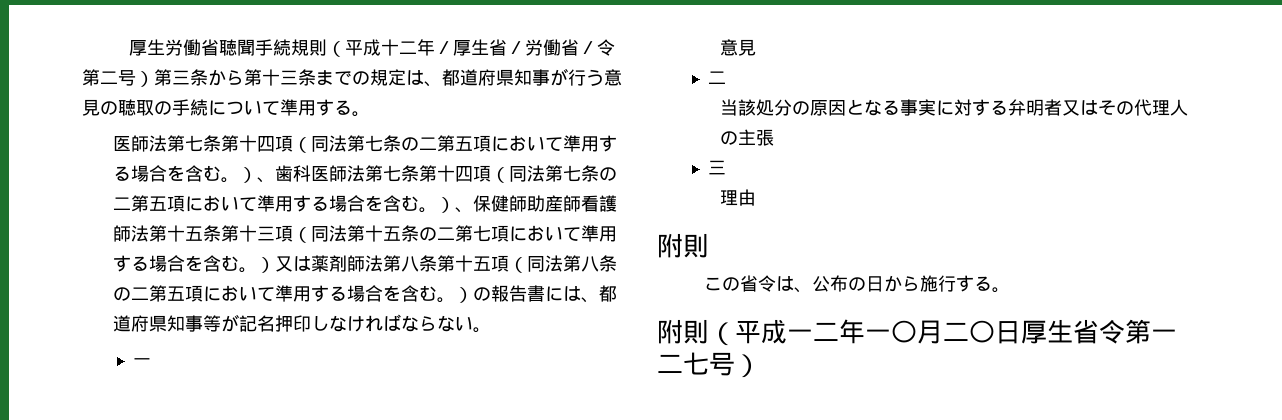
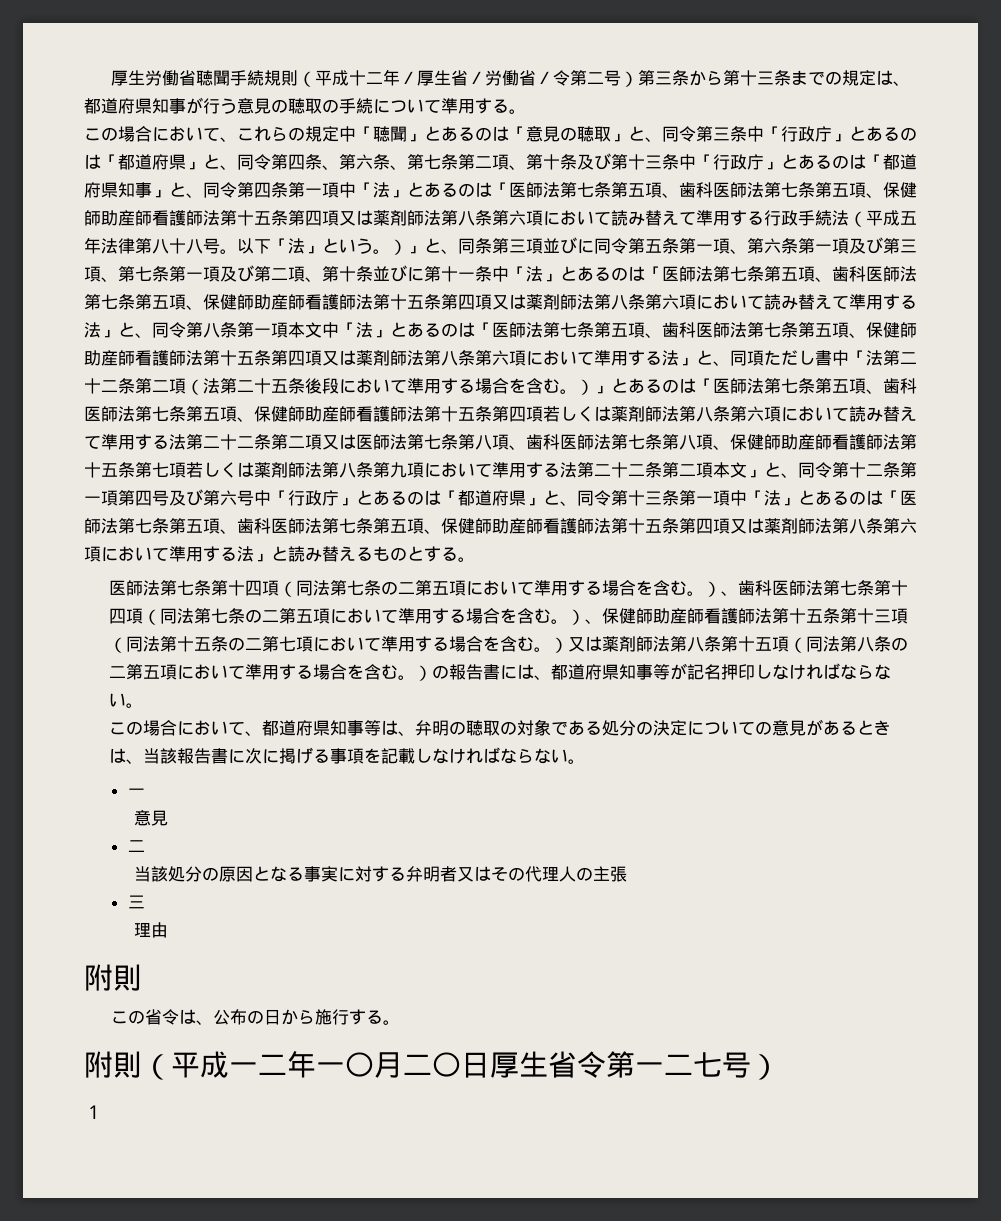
(370, 114) none -> [84,126,917,142] [84,153,917,170] [84,182,917,198] [84,210,917,227] [84,237,917,255] [84,265,917,282] [84,294,917,310] [84,322,917,338] [84,350,917,366] [84,378,917,395] [84,406,917,422] [84,434,917,450] [84,462,917,478] [84,489,917,506] [84,518,917,534] [84,546,475,562] // この場合において、これらの規定中「聴聞」とあるのは「意見の聴取」と、同令第三条中「行政庁」とあるのは「都道府県」と、同令第四条、第六条、第七条第二項、第十条及び第十三条中「行政庁」とあるのは「都道府県知事」と、同令第四条第一項中「法」とあるのは「医師法第七条第五項、歯科医師法第七条第五項、保健師助産師看護師法第十五条第四項又は薬剤師法第八条第六項において読み替えて準用する行政手続法（平成五年法律第八十八号。以下「法」という。）」と、同条第三項並びに同令第五条第一項、第六条第一項及び第三項、第七条第一項及び第二項、第十条並びに第十一条中「法」とあるのは「医師法第七条第五項、歯科医師法第七条第五項、保健師助産師看護師法第十五条第四項又は薬剤師法第八条第六項において読み替えて準用する法」と、同令第八条第一項本文中「法」とあるのは「医師法第七条第五項、歯科医師法第七条第五項、保健師助産師看護師法第十五条第四項又は薬剤師法第八条第六項において準用する法」と、同項ただし書中「法第二十二条第二項（法第二十五条後段において準用する場合を含む。）」とあるのは「医師法第七条第五項、歯科医師法第七条第五項、保健師助産師看護師法第十五条第四項若しくは薬剤師法第八条第六項において読み替えて準用する法第二十二条第二項又は医師法第七条第八項、歯科医師法第七条第八項、保健師助産師看護師法第十五条第七項若しくは薬剤師法第八条第九項において準用する法第二十二条第二項本文」と、同令第十二条第一項第四号及び第六号中「行政庁」とあるのは「都道府県」と、同令第十三条第一項中「法」とあるのは「医師法第七条第五項、歯科医師法第七条第五項、保健師助産師看護師法第十五条第四項又は薬剤師法第八条第六項において準用する法」と読み替えるものとする。
(492, 330) none -> [108,719,891,736] [108,747,585,764] // この場合において、都道府県知事等は、弁明の聴取の対象である処分の決定についての意見があるときは、当該報告書に次に掲げる事項を記載しなければならない。
(761, 366) none -> [84,1105,103,1119] // １

